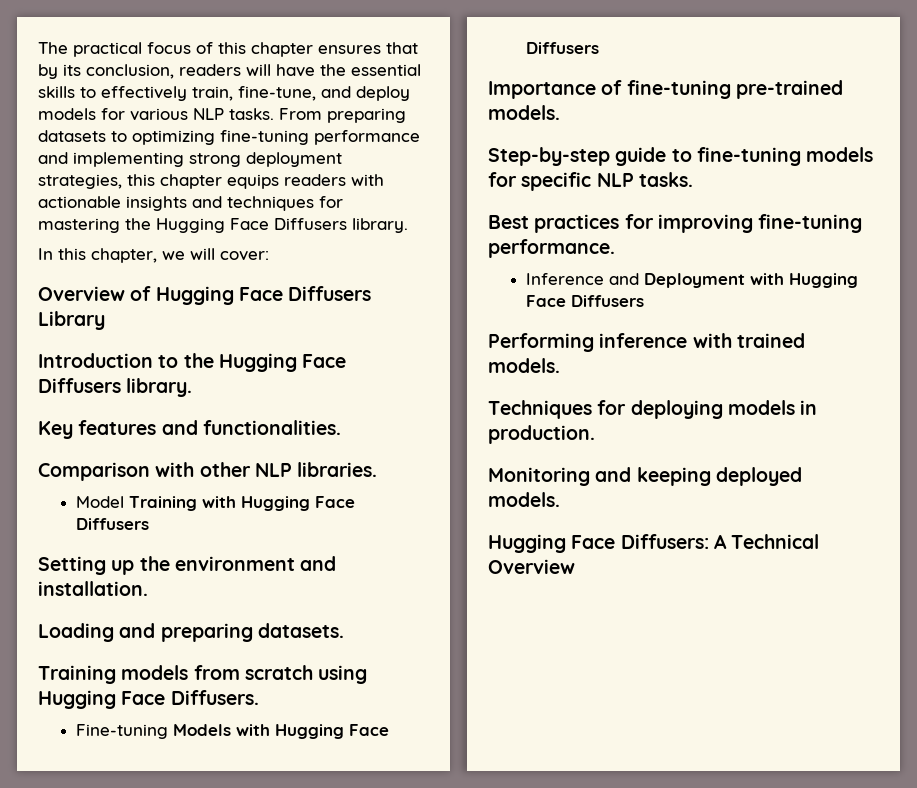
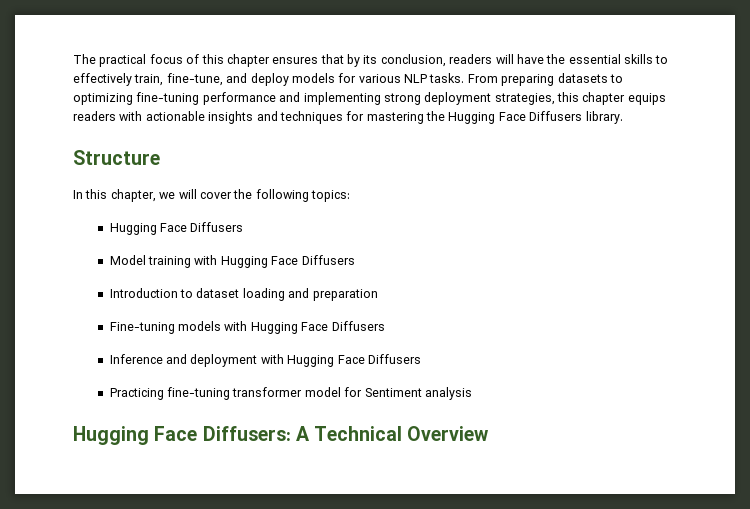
(408, 225) none -> [73,150,160,165] // Structure
[220,251,269,261] [38,286,372,305] [38,311,105,330] [38,353,347,372] [38,378,193,397] [38,420,341,439] [38,462,378,481] cover: // Overview of Hugging Face Diffusers Library // Introduction to the Hugging Face Diffusers library. // Key features and functionalities. // Comparison with other NLP libraries. -> [199,189,350,202] [109,222,244,235] cover the following topics: // Hugging Face Diffusers
[128,496,355,511] [75,518,149,530] [38,556,337,575] [38,581,148,596] [38,623,344,642] [38,665,368,684] [38,690,259,709] Training with Hugging Face Diffusers // Setting up the environment and installation. // Loading and preparing datasets. // Training models from scratch using Hugging Face Diffusers. -> [148,255,355,268] [109,288,378,301] training with Hugging Face Diffusers // Introduction to dataset loading and preparation
[172,724,389,739] [525,42,599,54] [488,80,843,99] [488,105,560,120] [488,147,874,166] [488,172,693,191] [488,214,863,233] [488,239,615,258] Models with Hugging Face Diffusers // Importance of fine-tuning pre-trained models. // Step-by-step guide to fine-tuning models for specific NLP tasks. // Best practices for improving fine-tuning performance. -> [178,321,385,334] models with Hugging Face Diffusers
[643,273,858,288] [525,295,644,307] [488,333,805,352] [488,358,560,373] [488,400,818,419] [488,425,595,444] [488,467,802,486] [488,492,560,507] Deployment with Hugging Face Diffusers // Performing inference with trained models. // Techniques for deploying models in production. // Monitoring and keeping deployed models. -> [190,354,421,367] [109,387,472,400] deployment with Hugging Face Diffusers // Practicing fine-tuning transformer model for Sentiment analysis

